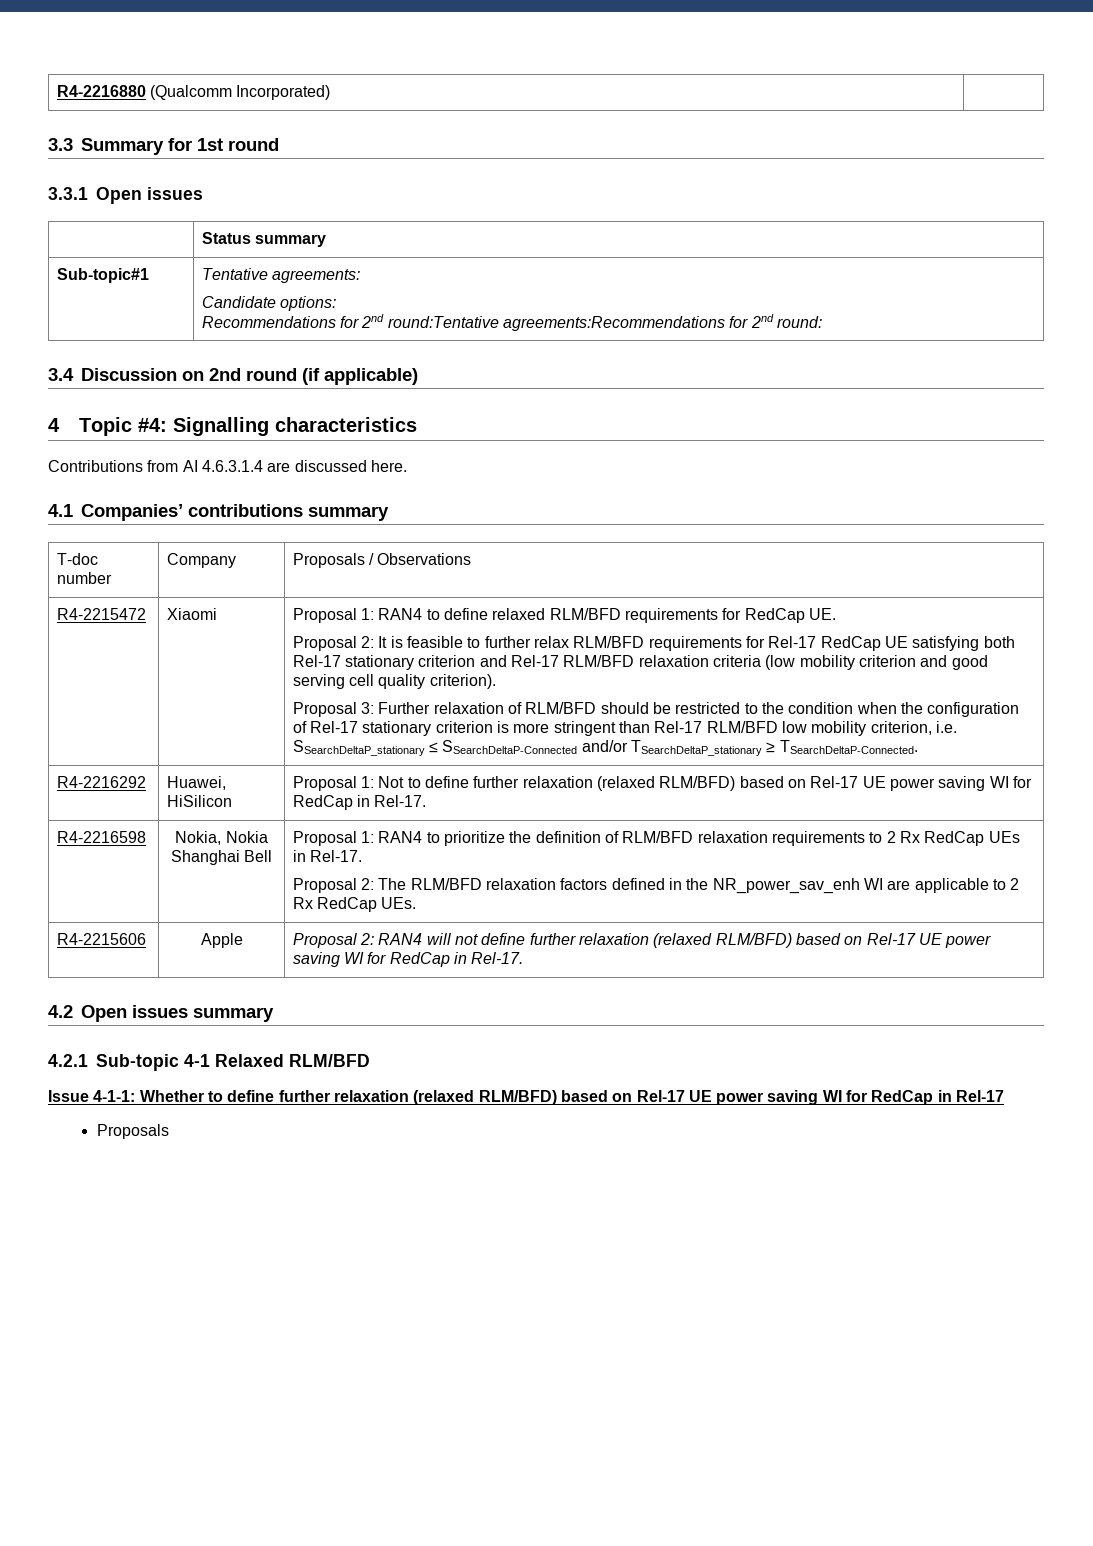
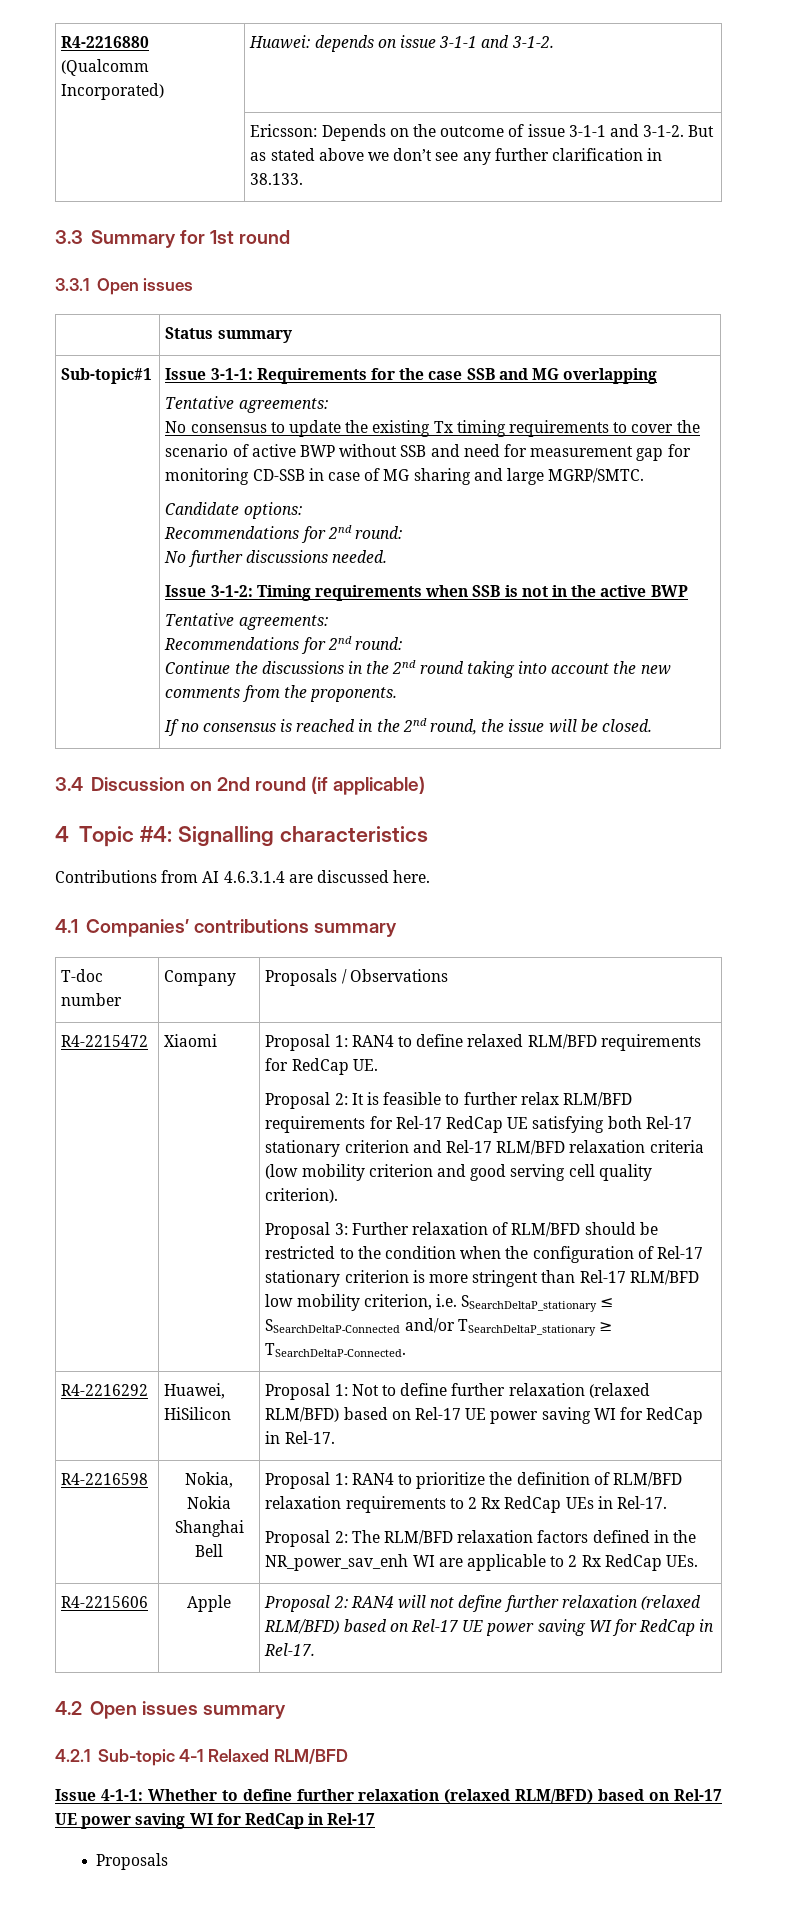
(331, 92) none -> [249,35,554,52] [250,124,715,141] [250,148,663,165] [250,173,304,185] Huawei: depends on issue 3-1-1 and 3-1-2. // | Ericsson: Depends on the outcome of issue 3-1-1 and 3-1-2. But as stated above we don’t see any further clarification in 38.133.
[201,268,361,283] Tentative agreements: -> [165,368,658,384] [165,396,328,413] [165,420,700,437] [165,444,691,461] [165,468,645,485] Issue 3-1-1: Requirements for the case SSB and MG overlapping // Tentative agreements: // No consensus to update the existing Tx timing requirements to cover the scenario of active BWP without SSB and need for measurement gap for monitoring CD-SSB in case of MG sharing and large MGRP/SMTC.
[387,314,823,331] round:Tentative agreements:Recommendations for 2nd round: -> [355,526,403,539] [164,550,388,567] [165,585,688,601] [165,613,328,630] [164,636,403,654] [165,660,671,678] [165,685,398,702] [164,718,652,736] round: // No further discussions needed. // Issue 3-1-2: Timing requirements when SSB is not in the active BWP // Tentative agreements: // Recommendations for 2nd round: // Continue the discussions in the 2nd round taking into account the new comments from the proponents. // If no consensus is reached in the 2nd round, the issue will be closed.

